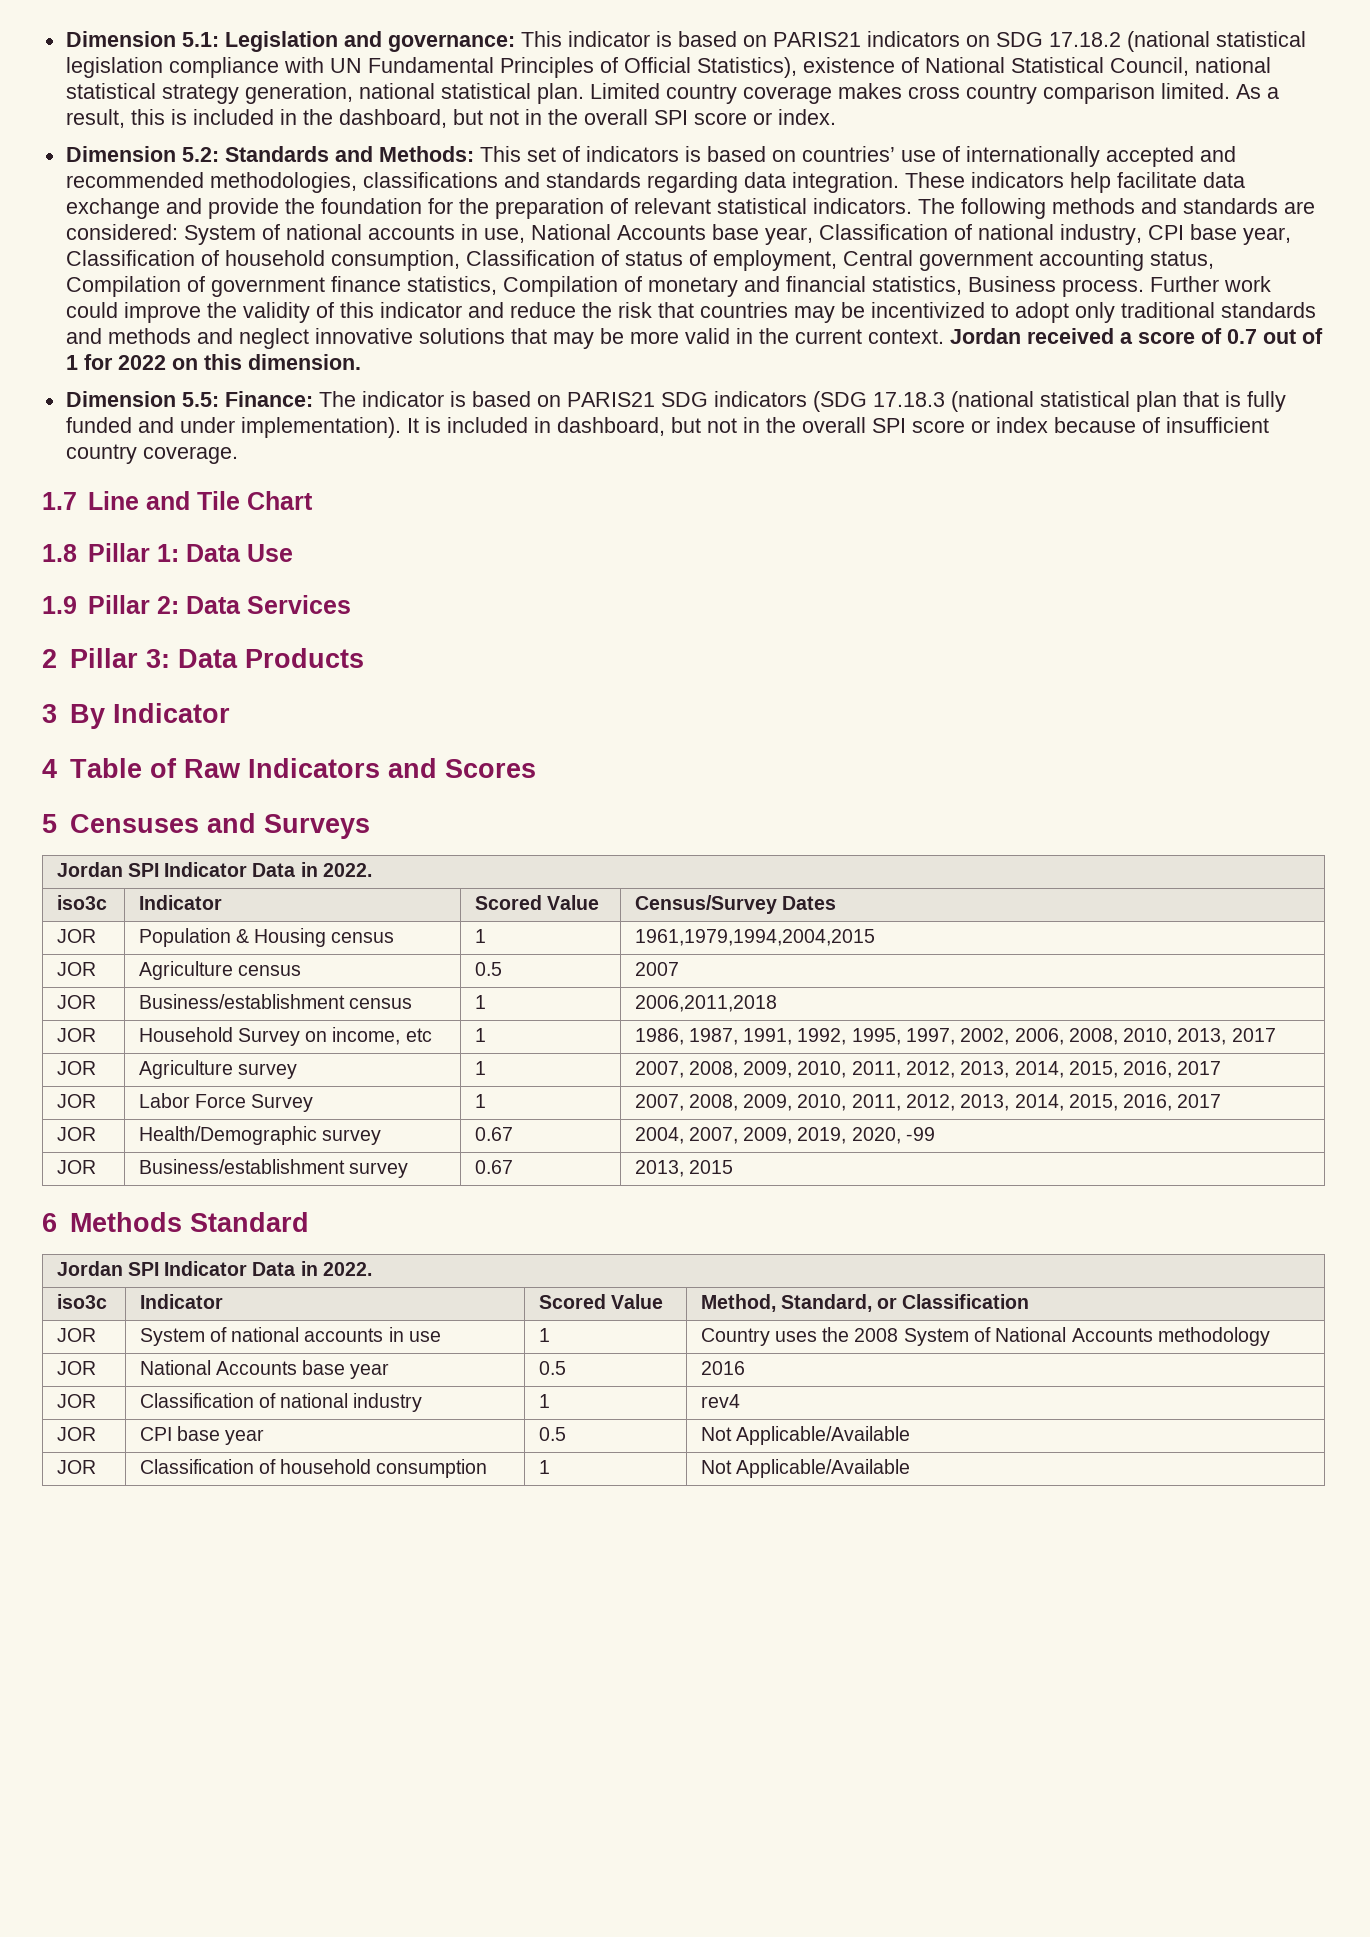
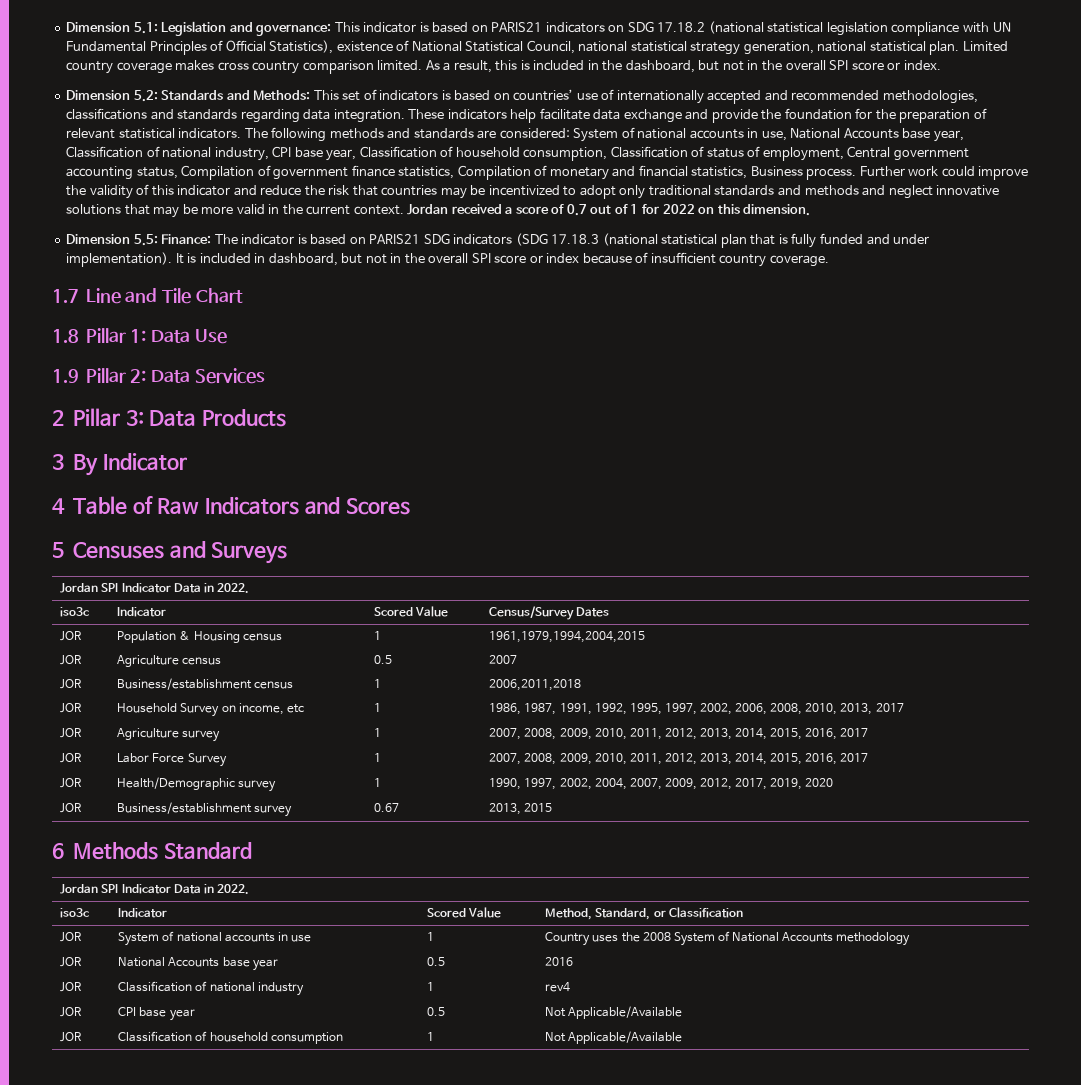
[474,1127,513,1141] [634,1127,936,1144] 0.67 | 2004, 2007, 2009, 2019, 2020, -99 -> [374,778,382,787] [489,778,834,790] 1 | 1990, 1997, 2002, 2004, 2007, 2009, 2012, 2017, 2019, 2020

